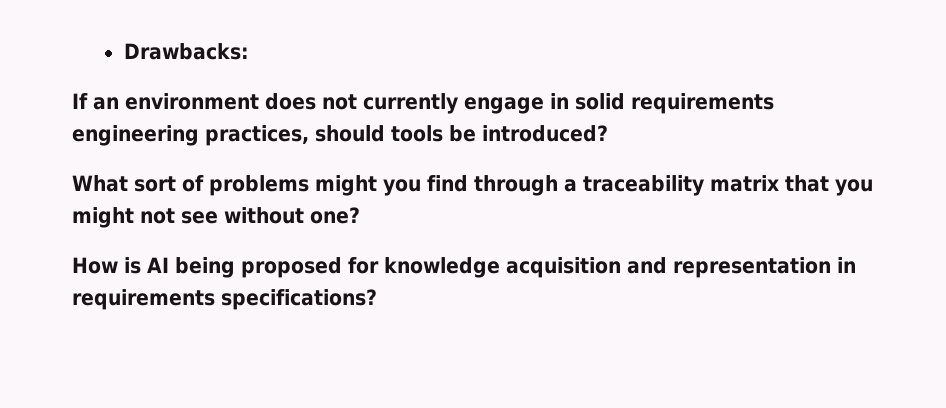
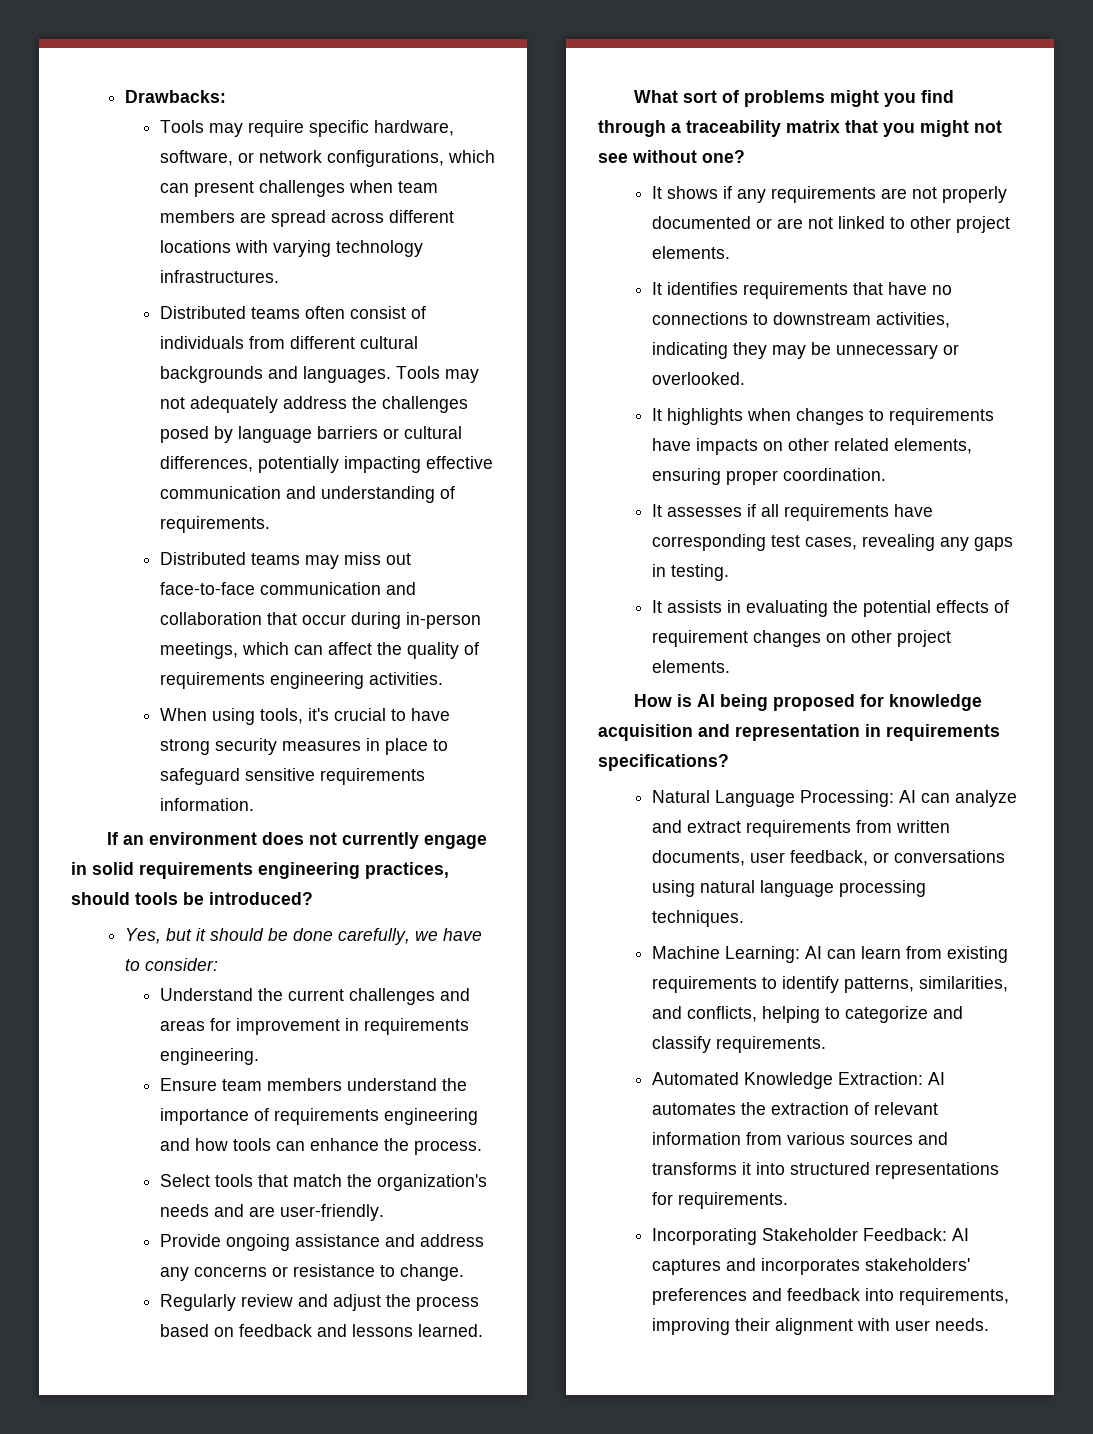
(249, 51) none -> [159,120,454,137] [159,150,495,167] [159,180,438,197] [159,210,454,227] [159,240,423,257] [159,270,279,283] [159,306,426,319] [159,336,418,349] [159,366,479,383] [159,396,468,413] [159,426,462,443] [159,456,493,473] [159,486,455,503] [159,516,270,533] [159,552,411,569] [159,582,416,595] [159,612,481,629] [159,642,479,659] [159,672,443,689] [159,708,450,725] [159,738,448,755] [159,768,425,785] [159,798,254,811] // Tools may require specific hardware, software, or network configurations, which can present challenges when team members are spread across different locations with varying technology infrastructures. // Distributed teams often consist of individuals from different cultural backgrounds and languages. Tools may not adequately address the challenges posed by language barriers or cultural differences, potentially impacting effective communication and understanding of requirements. // Distributed teams may miss out face-to-face communication and collaboration that occur during in-person meetings, which can affect the quality of requirements engineering activities. // When using tools, it's crucial to have strong security measures in place to safeguard sensitive requirements information.
(608, 133) none -> [125,928,483,945] [125,958,219,971] [159,988,470,1005] [159,1018,469,1035] [159,1048,259,1065] [159,1078,467,1091] [159,1108,478,1125] [159,1138,482,1155] [159,1174,487,1191] [159,1204,384,1221] [159,1234,484,1251] [159,1264,464,1281] [159,1294,479,1311] [159,1324,483,1337] // Yes, but it should be done carefully, we have to consider: // Understand the current challenges and areas for improvement in requirements engineering. // Ensure team members understand the importance of requirements engineering and how tools can enhance the process. // Select tools that match the organization's needs and are user-friendly. // Provide ongoing assistance and address any concerns or resistance to change. // Regularly review and adjust the process based on feedback and lessons learned.
(360, 215) none -> [652,186,1008,203] [652,216,1011,233] [652,246,731,259] [652,282,953,299] [652,312,951,328] [652,342,960,359] [652,372,746,385] [652,408,995,425] [652,438,973,455] [652,468,887,485] [652,504,934,521] [652,534,1014,551] [652,564,730,581] [652,600,1010,617] [652,630,952,647] [652,660,731,673] // It shows if any requirements are not properly documented or are not linked to other project elements. // It identifies requirements that have no connections to downstream activities, indicating they may be unnecessary or overlooked. // It highlights when changes to requirements have impacts on other related elements, ensuring proper coordination. // It assesses if all requirements have corresponding test cases, revealing any gaps in testing. // It assists in evaluating the potential effects of requirement changes on other project elements.
(377, 299) none -> [652,790,1018,807] [652,820,951,837] [652,850,1006,866] [652,880,927,897] [652,910,745,927] [652,946,1009,963] [652,976,1009,993] [652,1006,964,1023] [652,1036,827,1053] [652,1072,946,1089] [652,1102,939,1115] [652,1132,949,1145] [652,1162,1000,1179] [652,1192,789,1209] [652,1228,970,1245] [652,1258,971,1275] [652,1288,1010,1305] [652,1318,990,1335] // Natural Language Processing: AI can analyze and extract requirements from written documents, user feedback, or conversations using natural language processing techniques. // Machine Learning: AI can learn from existing requirements to identify patterns, similarities, and conflicts, helping to categorize and classify requirements. // Automated Knowledge Extraction: AI automates the extraction of relevant information from various sources and transforms it into structured representations for requirements. // Incorporating Stakeholder Feedback: AI captures and incorporates stakeholders' preferences and feedback into requirements, improving their alignment with user needs.

